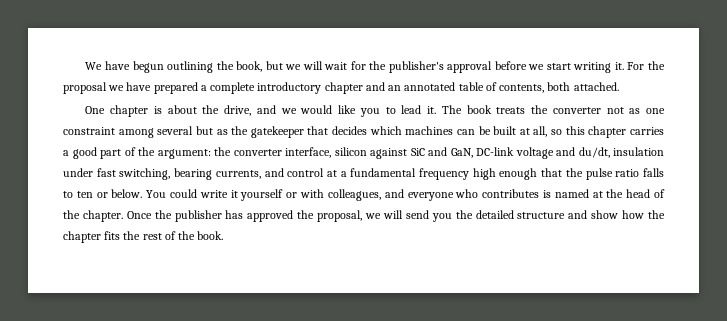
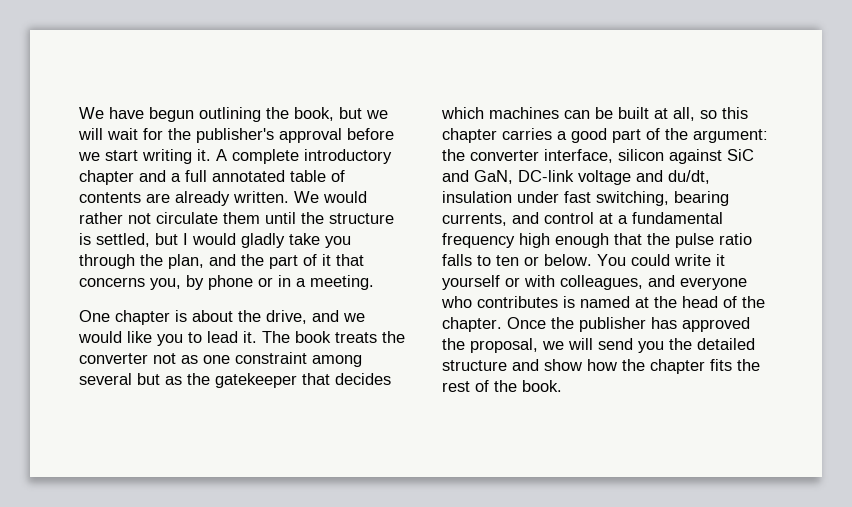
[627,61,666,70] [63,82,207,94] For the proposal we have prepared a -> [216,149,227,161] A
[388,85,402,91] an -> [171,170,207,182] a full
[499,82,619,93] contents, both attached. -> [79,191,367,206] [79,212,394,224] [79,233,351,248] [79,254,364,269] [79,275,374,290] contents are already written. We would rather not circulate them until the structure is settled, but I would gladly take you through the plan, and the part of it that concerns you, by phone or in a meeting.

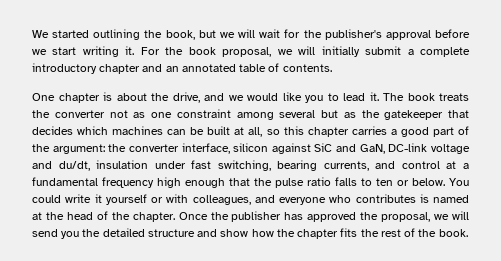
[79,107,194,122] We have begun -> [32,30,90,38] We started
[216,149,227,161] A -> [140,46,414,57] For the book proposal, we will initially submit a
[171,170,207,182] a full -> [165,66,179,72] an
[79,191,367,206] [79,212,394,224] [79,233,351,248] [79,254,364,269] [79,275,374,290] contents are already written. We would rather not circulate them until the structure is settled, but I would gladly take you through the plan, and the part of it that concerns you, by phone or in a meeting. -> [282,64,332,72] contents.

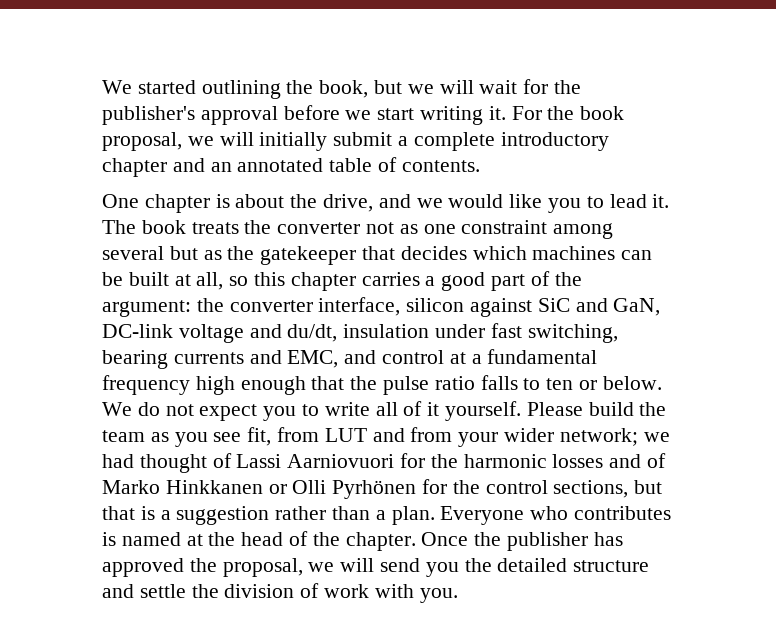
[323,161,369,171] currents, -> [173,350,339,368] currents and EMC,
[449,178,469,186] [32,194,326,205] You could write it yourself or with colleagues, and everyone -> [102,401,667,421] [102,427,670,447] [102,453,667,473] [102,479,663,499] [102,506,525,525] We do not expect you to write all of it yourself. Please build the team as you see fit, from LUT and from your wider network; we had thought of Lassi Aarniovuori for the harmonic losses and of Marko Hinkkanen or Olli Pyrhönen for the control sections, but that is a suggestion rather than a plan. Everyone
[220,228,468,239] show how the chapter fits the rest of the book. -> [139,583,458,603] settle the division of work with you.

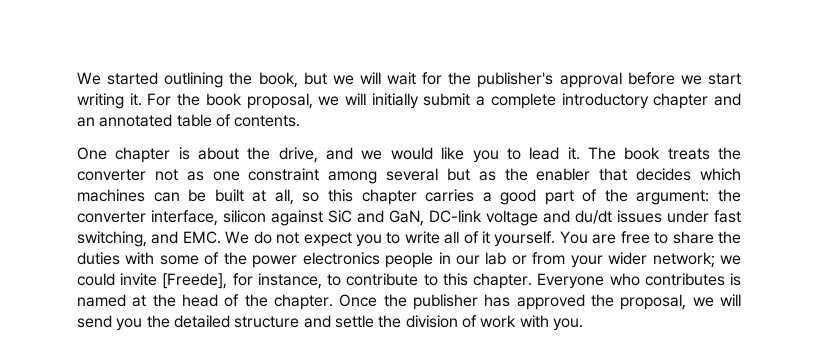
[260,246,357,265] gatekeeper -> [536,168,591,181] enabler
[287,324,430,342] du/dt, insulation -> [575,210,662,224] du/dt issues
[102,349,598,369] [102,375,662,395] bearing currents and EMC, and control at a fundamental frequency high enough that the pulse ratio falls to ten or below. -> [151,231,221,244] and EMC.
[526,402,667,416] [102,427,405,447] Please build the team as you see fit, from LUT and -> [559,231,742,244] [77,252,527,268] You are free to share the duties with some of the power electronics people in our lab or
[102,453,667,473] [102,479,663,499] [102,506,435,525] had thought of Lassi Aarniovuori for the harmonic losses and of Marko Hinkkanen or Olli Pyrhönen for the control sections, but that is a suggestion rather than a plan. -> [77,273,533,289] could invite [Freede], for instance, to contribute to this chapter.

